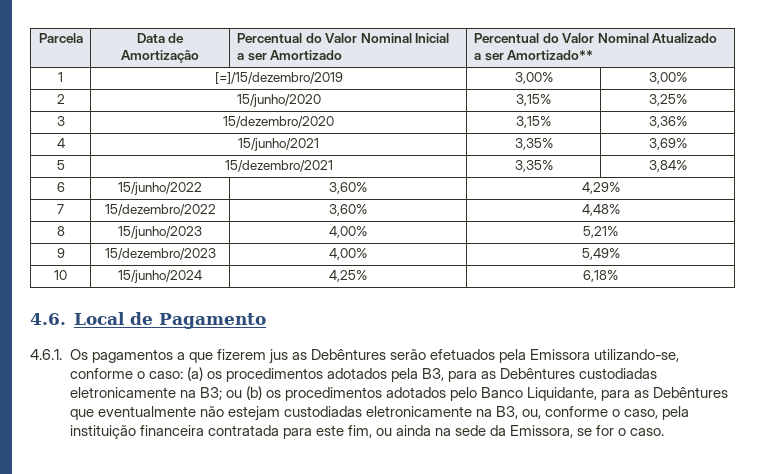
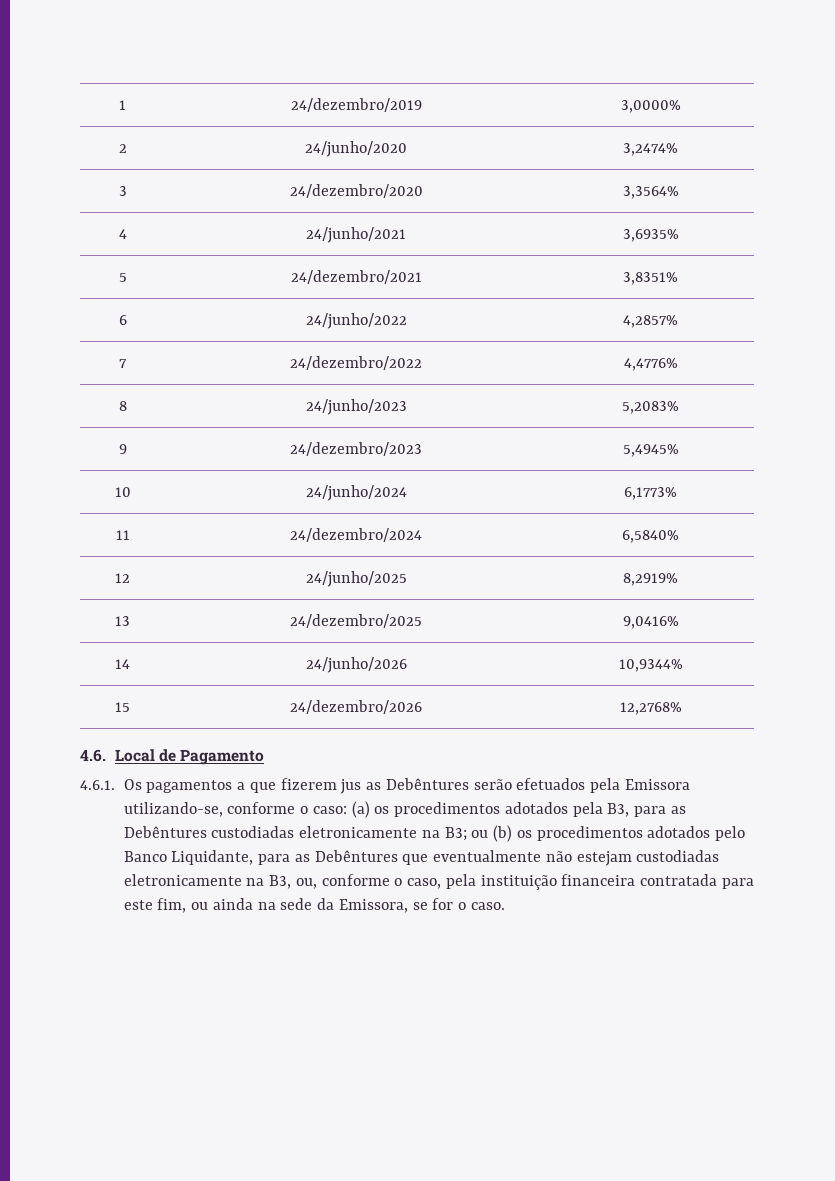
[38,33,83,43] [136,33,185,43] [121,50,199,63] [236,33,450,43] [236,50,343,61] [473,33,718,43] [473,50,594,61] [58,72,63,82] [214,72,343,84] [514,72,553,84] [648,72,687,84] [56,94,65,104] [236,94,321,107] [516,94,551,106] [648,94,687,106] [56,116,65,126] [223,116,334,128] [516,116,551,128] [648,116,687,128] [56,138,65,148] [238,138,319,151] [514,138,553,150] [648,138,687,150] [56,160,65,170] [224,160,333,172] [514,160,553,172] [648,160,687,172] [56,182,65,192] [118,182,202,195] [329,182,367,194] [581,182,620,194] [57,204,64,214] [104,204,216,216] [329,204,367,216] [581,204,620,216] [56,226,65,236] [118,226,202,239] [329,226,367,238] [583,226,618,238] [56,248,65,258] [104,248,216,260] [329,248,367,260] [581,248,620,260] [54,270,67,280] [118,270,202,283] [329,270,367,282] [583,270,618,282] Parcela | Data de Amortização | Percentual do Valor Nominal Inicial a ser Amortizado | Percentual do Valor Nominal Atualizado a ser Amortizado** // 1 | [=]/15/dezembro/2019 | 3,00% | 3,00% // 2 | 15/junho/2020 | 3,15% | 3,25% // 3 | 15/dezembro/2020 | 3,15% | 3,36% // 4 | 15/junho/2021 | 3,35% | 3,69% // 5 | 15/dezembro/2021 | 3,35% | 3,84% // 6 | 15/junho/2022 | 3,60% | 4,29% // 7 | 15/dezembro/2022 | 3,60% | 4,48% // 8 | 15/junho/2023 | 4,00% | 5,21% // 9 | 15/dezembro/2023 | 4,00% | 5,49% // 10 | 15/junho/2024 | 4,25% | 6,18% -> [119,100,126,110] [290,98,422,112] [620,100,681,113] [118,144,127,153] [305,141,407,157] [623,143,678,156] [118,186,127,196] [289,184,423,198] [622,186,679,199] [118,229,127,239] [306,227,406,243] [622,229,679,242] [118,273,127,282] [290,270,422,284] [623,272,678,285] [118,315,127,325] [305,313,407,329] [623,315,678,328] [119,359,127,368] [290,356,422,370] [623,358,678,371] [118,401,127,411] [305,399,407,415] [622,401,679,414] [118,444,127,454] [290,442,422,456] [622,444,679,457] [114,487,131,497] [305,485,407,501] [624,487,677,500] [115,530,130,540] [290,528,422,542] [622,530,679,543] [115,573,130,583] [305,571,407,587] [623,573,678,586] [115,616,130,626] [290,614,422,628] [622,616,679,629] [115,659,130,669] [305,657,407,673] [618,659,683,672] [115,702,130,712] [290,700,422,714] [619,702,682,715] 1 | 24/dezembro/2019 | 3,0000% // 2 | 24/junho/2020 | 3,2474% // 3 | 24/dezembro/2020 | 3,3564% // 4 | 24/junho/2021 | 3,6935% // 5 | 24/dezembro/2021 | 3,8351% // 6 | 24/junho/2022 | 4,2857% // 7 | 24/dezembro/2022 | 4,4776% // 8 | 24/junho/2023 | 5,2083% // 9 | 24/dezembro/2023 | 5,4945% // 10 | 24/junho/2024 | 6,1773% // 11 | 24/dezembro/2024 | 6,5840% // 12 | 24/junho/2025 | 8,2919% // 13 | 24/dezembro/2025 | 9,0416% // 14 | 24/junho/2026 | 10,9344% // 15 | 24/dezembro/2026 | 12,2768%

